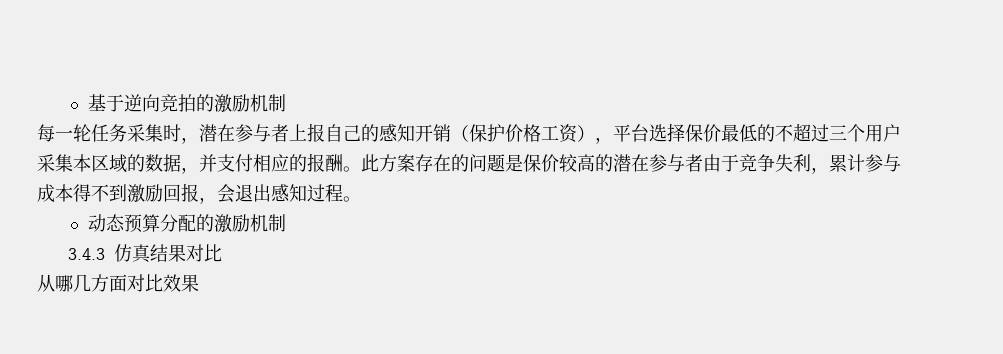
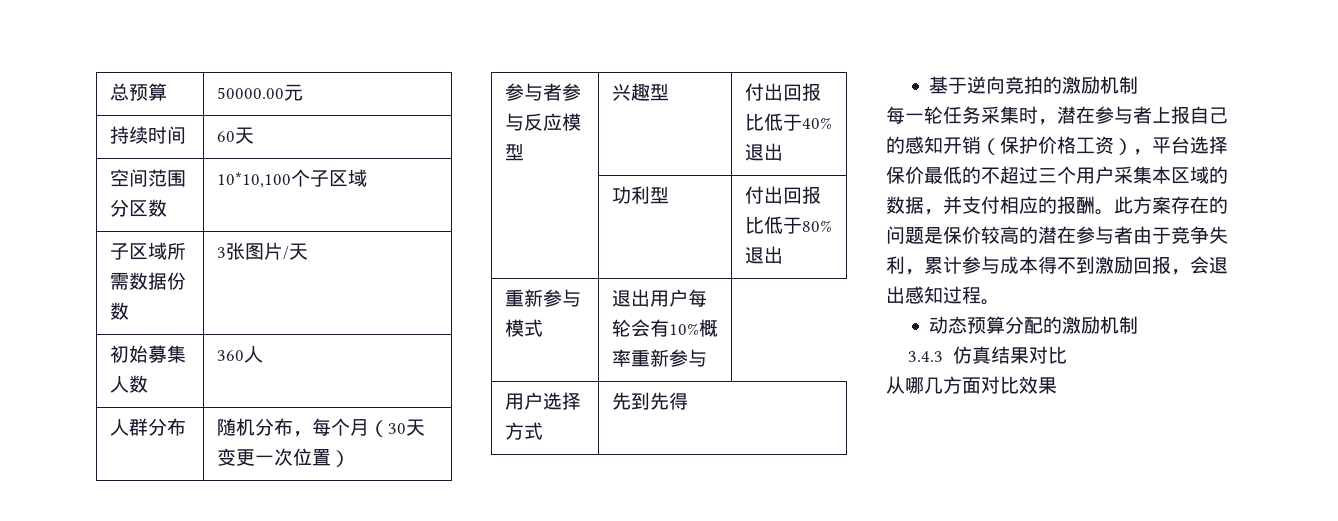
(87, 102) none -> [109,83,167,101] [216,84,303,101] [109,126,186,144] [216,127,254,144] [109,169,186,187] [109,199,167,217] [216,169,367,188] [109,242,186,260] [109,272,186,290] [109,302,129,320] [216,242,308,260] [109,345,186,363] [109,375,148,393] [216,346,263,363] [109,418,186,436] [216,418,425,437] [216,448,350,467] [504,83,581,101] [504,113,581,131] [504,143,524,161] [611,83,669,101] [744,83,821,101] [744,113,832,131] [744,143,783,161] [611,186,669,204] [744,186,821,204] [744,216,832,234] [744,246,783,264] [504,289,581,307] [504,319,543,337] [611,289,707,307] [611,319,718,337] [611,349,707,367] [504,392,581,410] [504,422,543,440] [611,392,688,410] 总预算 | 50000.00元 // 持续时间 | 60天 // 空间范围分区数 | 10*10,100个子区域 // 子区域所需数据份数 | 3张图片/天 // 初始募集人数 | 360人 // 人群分布 | 随机分布，每个月（30天变更一次位置） // 参与者参与反应模型 | 兴趣型 | 付出回报比低于40%退出 // | 功利型 | 付出回报比低于80%退出 // 重新参与模式 | 退出用户每轮会有10%概率重新参与 // 用户选择方式 | 先到先得 //

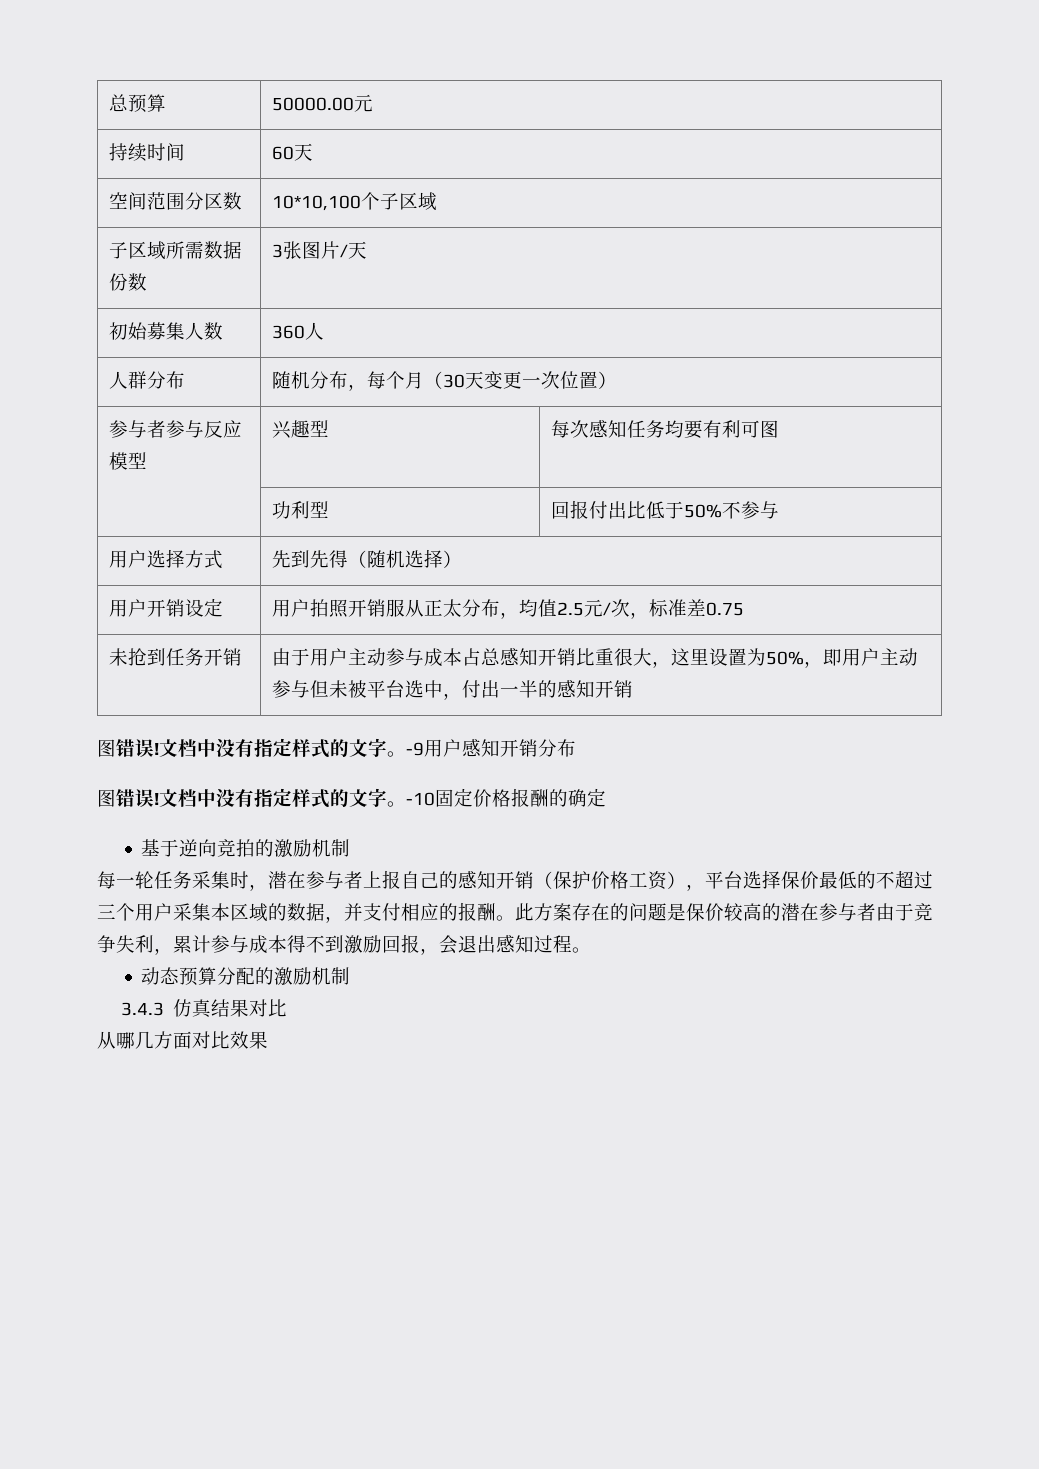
[744,83,821,101] [744,113,832,131] [744,143,783,161] [611,186,669,204] [744,186,821,204] [744,216,832,234] [744,246,783,264] [504,289,581,307] [504,319,543,337] [611,289,707,307] [611,319,718,337] [611,349,669,367] 付出回报比低于40%退出 // | 功利型 | 付出回报比低于80%退出 // 重新参与模式 | 退出用户每轮会有10%概率重新 -> [551,420,780,439] [272,501,330,519] [551,500,742,519] 每次感知任务均要有利可图 // | 功利型 | 回报付出比低于50%不
(688, 401) none -> [348,549,463,568] [109,598,224,617] [272,599,745,619] [109,648,243,666] [272,648,919,668] [272,680,634,700] [97,738,576,758] [97,788,606,808] （随机选择） // 用户开销设定 | 用户拍照开销服从正太分布，均值2.5元/次，标准差0.75 // 未抢到任务开销 | 由于用户主动参与成本占总感知开销比重很大，这里设置为50%，即用户主动参与但未被平台选中，付出一半的感知开销 // 图错误!文档中没有指定样式的文字。-9用户感知开销分布 // 图错误!文档中没有指定样式的文字。-10固定价格报酬的确定

